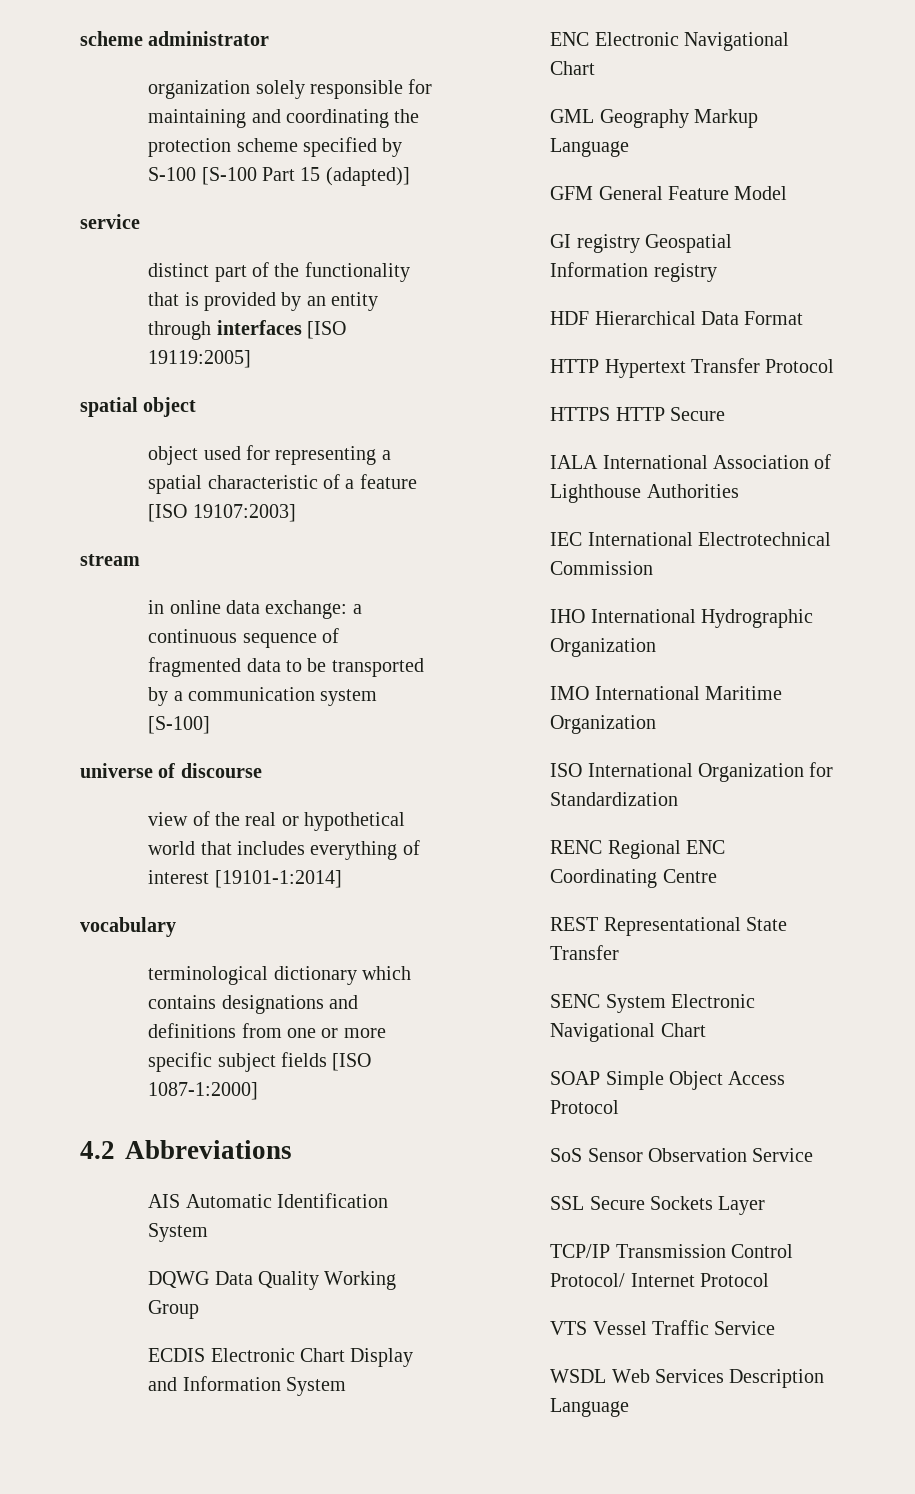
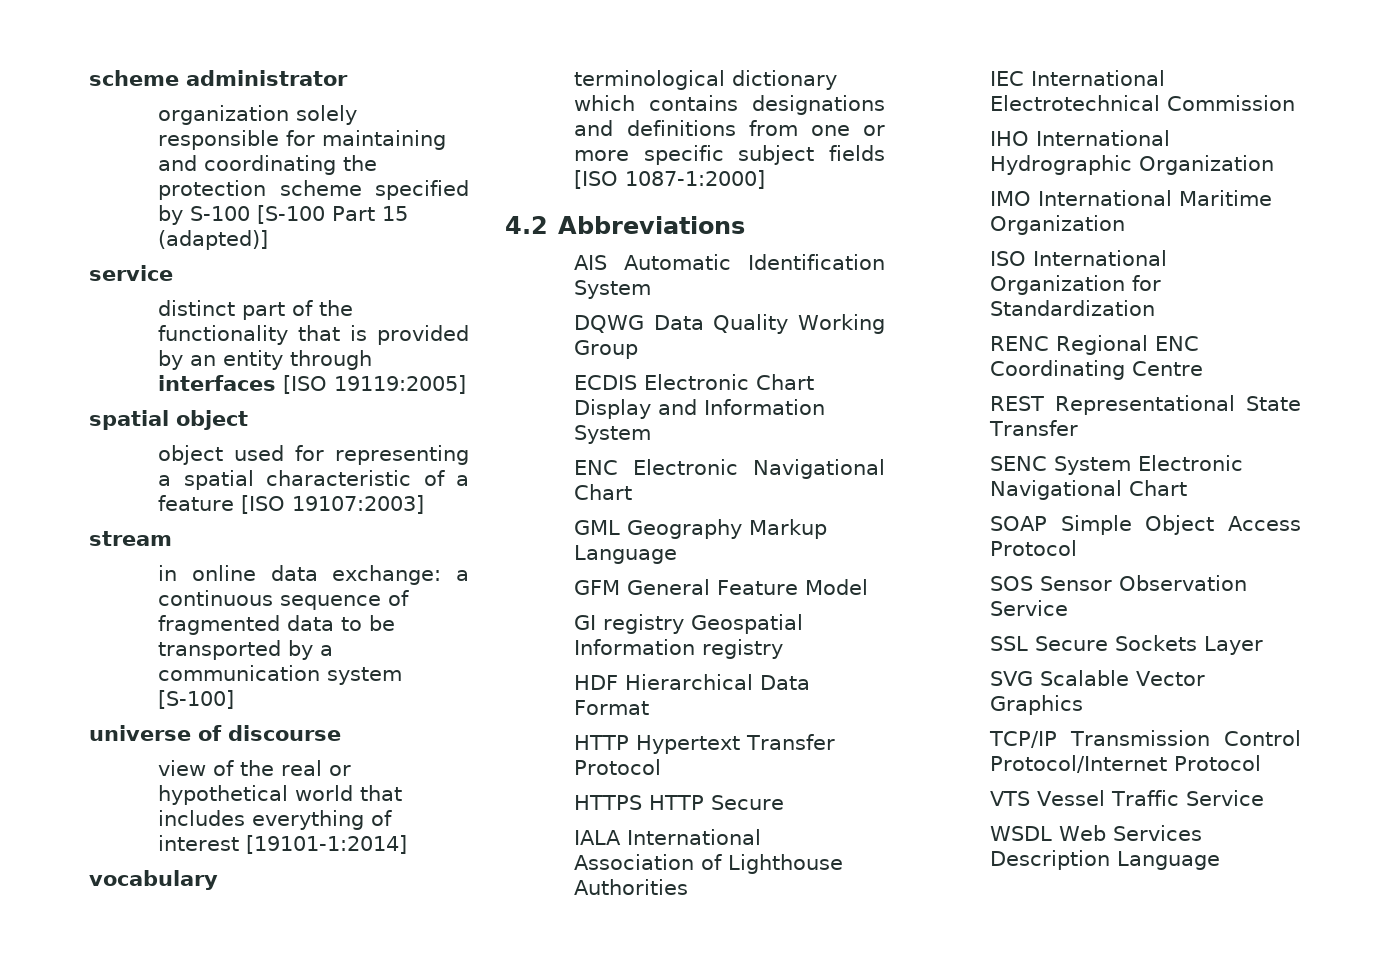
[550,1148,583,1162] SoS -> [990,576,1034,591] SOS
(766, 1205) none -> [990,670,1206,686] [990,695,1084,715] // SVG Scalable Vector Graphics
[550,1273,695,1287] Protocol/ Internet -> [990,755,1168,773] Protocol/Internet

